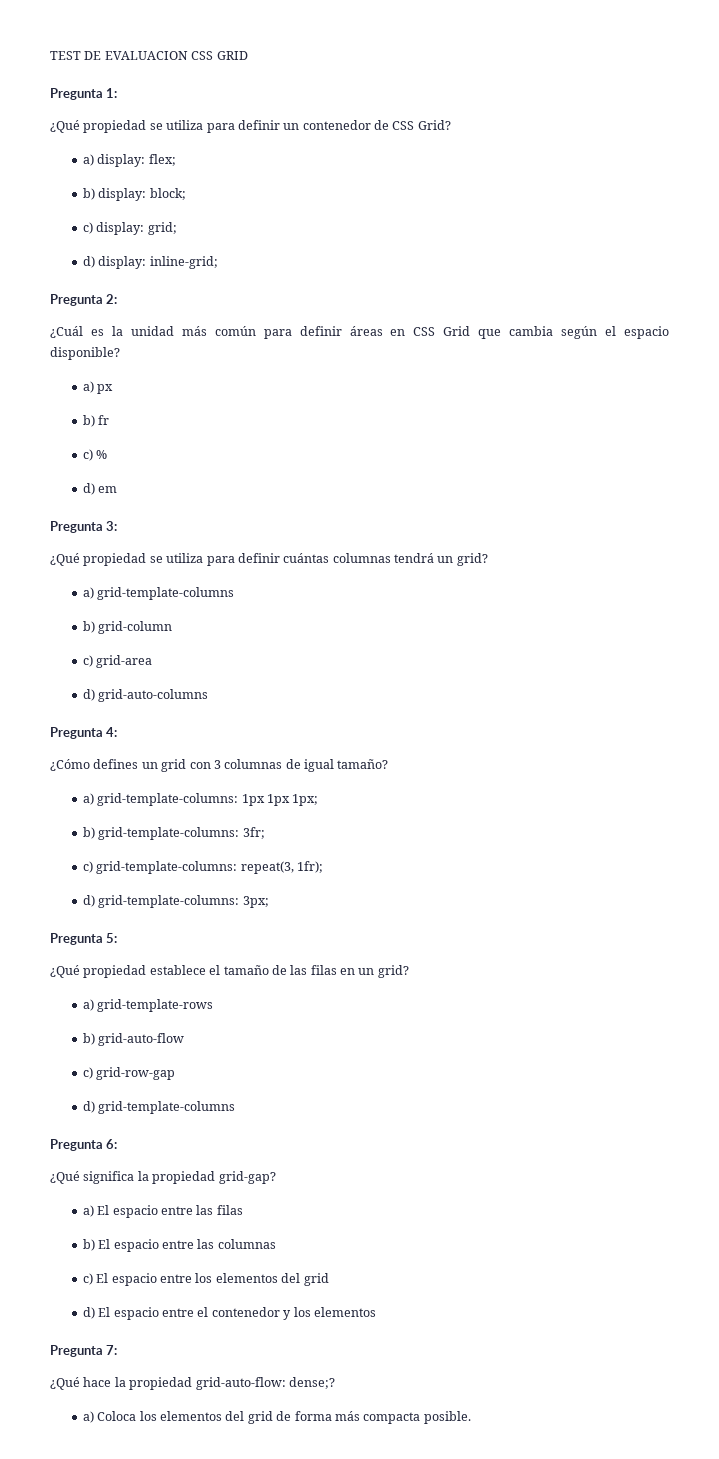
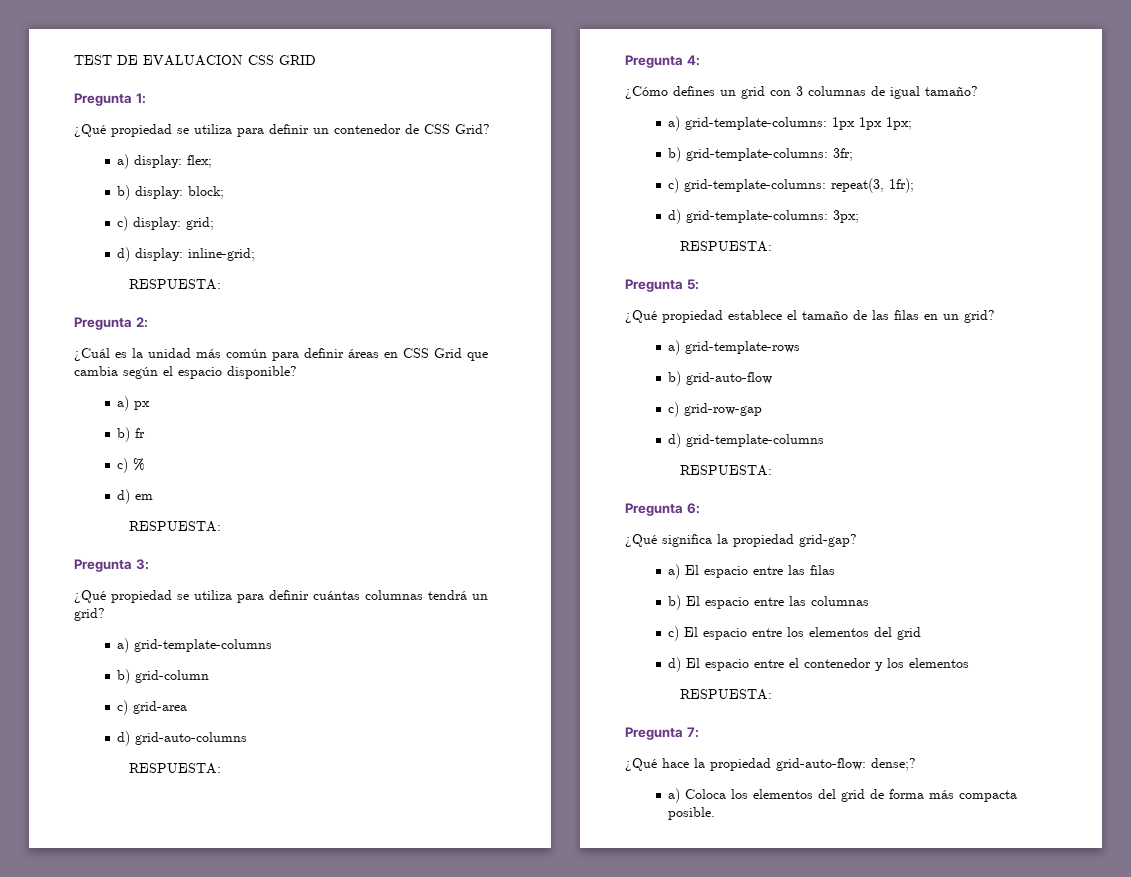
(218, 262) none -> [129,279,222,290] // RESPUESTA:
(118, 489) none -> [129,521,222,532] // RESPUESTA:
(209, 695) none -> [129,763,222,774] // RESPUESTA:
(269, 902) none -> [680,241,773,252] // RESPUESTA:
(236, 1107) none -> [680,465,773,476] // RESPUESTA:
(376, 1312) none -> [680,689,773,700] // RESPUESTA:

